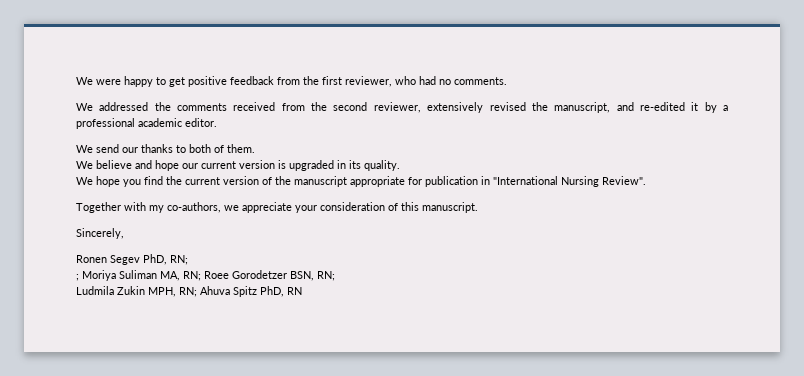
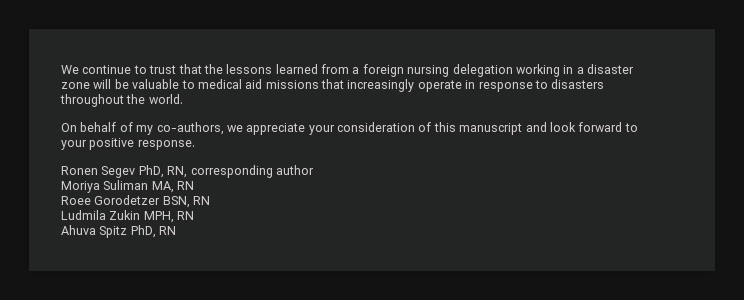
[76,76,507,87] [76,102,729,113] [76,118,217,129] [76,144,255,153] [76,160,400,171] [76,176,646,187] [76,202,146,213] We were happy to get positive feedback from the first reviewer, who had no comments. // We addressed the comments received from the second reviewer, extensively revised the manuscript, and re-edited it by a professional academic editor. // We send our thanks to both of them. // We believe and hope our current version is upgraded in its quality. // We hope you find the current version of the manuscript appropriate for publication in "International Nursing Review". // Together with -> [61,64,634,77] [61,79,605,92] [60,94,183,107] [61,122,133,132] We continue to trust that the lessons learned from a foreign nursing delegation working in a disaster zone will be valuable to medical aid missions that increasingly operate in response to disasters throughout the world. // On behalf of
[422,202,478,213] [76,228,124,239] manuscript. // Sincerely, -> [459,122,638,135] [61,138,195,150] manuscript and look forward to your positive response.
[170,255,188,265] [76,274,79,281] RN; // ; -> [167,165,314,178] RN, corresponding author //
[183,271,201,281] RN; -> [177,181,195,190] RN //
[317,271,335,281] RN; -> [193,196,211,205] RN
[179,287,197,297] RN; -> [177,211,195,220] RN //

